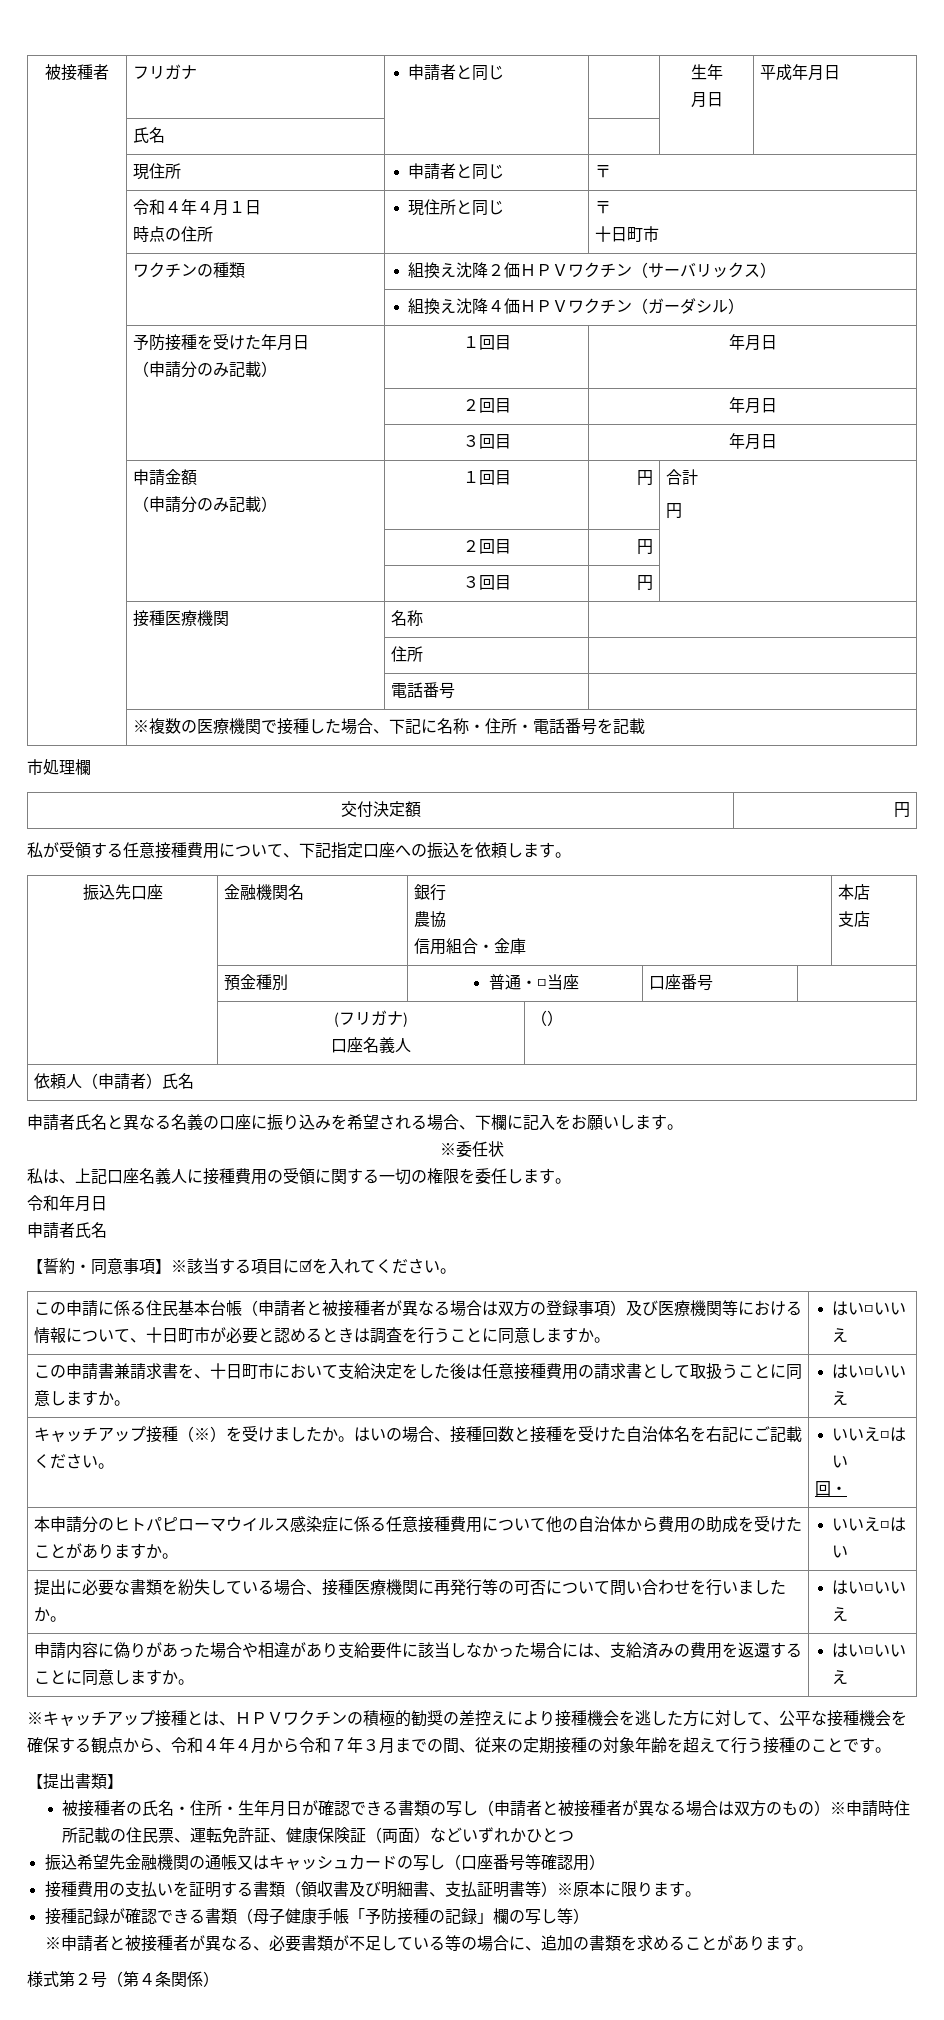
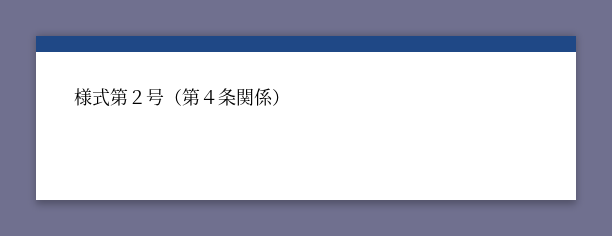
[45,64,109,81] [132,64,197,80] [408,64,505,81] [690,64,723,80] [690,92,723,108] [759,64,840,81] [132,127,165,143] [132,163,181,180] [408,163,505,180] [594,165,611,178] [132,199,261,216] [132,226,213,242] [408,199,505,216] [594,201,611,214] [594,226,659,242] [132,262,245,278] [408,262,777,279] [408,298,745,315] [132,334,309,351] [132,361,277,378] [462,335,511,350] [728,334,777,351] [462,398,511,413] [728,397,777,414] [462,434,511,449] [728,433,777,450] [132,469,197,486] [132,496,277,513] [462,470,511,485] [637,470,654,486] [665,469,698,485] [665,503,682,519] [462,539,511,554] [637,539,654,555] [462,575,511,590] [637,575,654,591] [132,610,229,627] [390,610,423,626] [390,646,423,662] [390,682,455,699] [132,718,645,735] [27,759,91,775] [340,801,421,818] [894,802,911,818] [27,842,571,859] [82,884,163,901] [223,884,304,900] [413,884,446,901] [413,911,446,927] [413,938,526,955] [837,884,870,900] [837,911,870,927] [223,974,288,991] [488,974,579,990] [648,974,713,991] [334,1010,408,1027] [331,1037,411,1053] [530,1010,563,1026] [33,1073,194,1090] [27,1114,683,1131] [440,1141,504,1157] [27,1168,571,1185] [27,1195,107,1212] [27,1222,107,1239] [27,1258,456,1275] [33,1300,802,1317] [33,1327,610,1344] [832,1301,907,1316] [832,1328,849,1343] [33,1363,802,1380] [33,1390,130,1406] [832,1364,907,1379] [832,1391,849,1406] [33,1426,802,1443] [33,1453,114,1469] [832,1427,907,1442] [832,1455,849,1468] [814,1481,847,1496] [33,1516,802,1533] [33,1543,178,1559] [832,1517,907,1532] [832,1545,849,1558] [33,1579,786,1596] [33,1607,66,1622] [832,1580,907,1595] [832,1607,849,1622] [33,1642,802,1659] [33,1669,194,1686] [832,1643,907,1658] [832,1670,849,1685] [27,1710,907,1727] [27,1737,891,1754] [27,1773,123,1790] [62,1800,911,1817] [62,1827,575,1844] [44,1854,605,1871] [44,1881,701,1898] [44,1908,589,1925] [44,1935,813,1952] 被接種者 | フリガナ | 申請者と同じ | | 生年 // 月日 | 平成年月日 // | 氏名 | | | | // | 現住所 | 申請者と同じ | 〒 // | 令和４年４月１日 // 時点の住所 | 現住所と同じ | 〒 // 十日町市 // | ワクチンの種類 | 組換え沈降２価ＨＰＶワクチン（サーバリックス） // | | 組換え沈降４価ＨＰＶワクチン（ガーダシル） // | 予防接種を受けた年月日 // （申請分のみ記載） | １回目 | 年月日 // | | ２回目 | 年月日 // | | ３回目 | 年月日 // | 申請金額 // （申請分のみ記載） | １回目 | 円 | 合計 // 円 // | | ２回目 | 円 | // | | ３回目 | 円 | // | 接種医療機関 | 名称 | // | | 住所 | // | | 電話番号 | // | ※複数の医療機関で接種した場合、下記に名称・住所・電話番号を記載 // 市処理欄 // 交付決定額 | 円 // 私が受領する任意接種費用について、下記指定口座への振込を依頼します。 // 振込先口座 | 金融機関名 | 銀行 // 農協 // 信用組合・金庫 | 本店 // 支店 // | 預金種別 | 普通・□当座 | 口座番号 | // | (フリガナ) // 口座名義人 | （） // 依頼人（申請者）氏名 // 申請者氏名と異なる名義の口座に振り込みを希望される場合、下欄に記入をお願いします。 // ※委任状 // 私は、上記口座名義人に接種費用の受領に関する一切の権限を委任します。 // 令和年月日 // 申請者氏名 // 【誓約・同意事項】※該当する項目に☑を入れてください。 // この申請に係る住民基本台帳（申請者と被接種者が異なる場合は双方の登録事項）及び医療機関等における情報について、十日町市が必要と認めるときは調査を行うことに同意しますか。 | はい□いいえ // この申請書兼請求書を、十日町市において支給決定をした後は任意接種費用の請求書として取扱うことに同意しますか。 | はい□いいえ // キャッチアップ接種（※）を受けましたか。はいの場合、接種回数と接種を受けた自治体名を右記にご記載ください。 | いいえ□はい // 回・ // 本申請分のヒトパピローマウイルス感染症に係る任意接種費用について他の自治体から費用の助成を受けたことがありますか。 | いいえ□はい // 提出に必要な書類を紛失している場合、接種医療機関に再発行等の可否について問い合わせを行いましたか。 | はい□いいえ // 申請内容に偽りがあった場合や相違があり支給要件に該当しなかった場合には、支給済みの費用を返還することに同意しますか。 | はい□いいえ // ※キャッチアップ接種とは、ＨＰＶワクチンの積極的勧奨の差控えにより接種機会を逃した方に対して、公平な接種機会を確保する観点から、令和４年４月から令和７年３月までの間、従来の定期接種の対象年齢を超えて行う接種のことです。 // 【提出書類】 // 被接種者の氏名・住所・生年月日が確認できる書類の写し（申請者と被接種者が異なる場合は双方のもの）※申請時住所記載の住民票、運転免許証、健康保険証（両面）などいずれかひとつ // 振込希望先金融機関の通帳又はキャッシュカードの写し（口座番号等確認用） // 接種費用の支払いを証明する書類（領収書及び明細書、支払証明書等）※原本に限ります。 // 接種記録が確認できる書類（母子健康手帳「予防接種の記録」欄の写し等） // ※申請者と被接種者が異なる、必要書類が不足している等の場合に、追加の書類を求めることがあります。 // -> (74, 97) none

